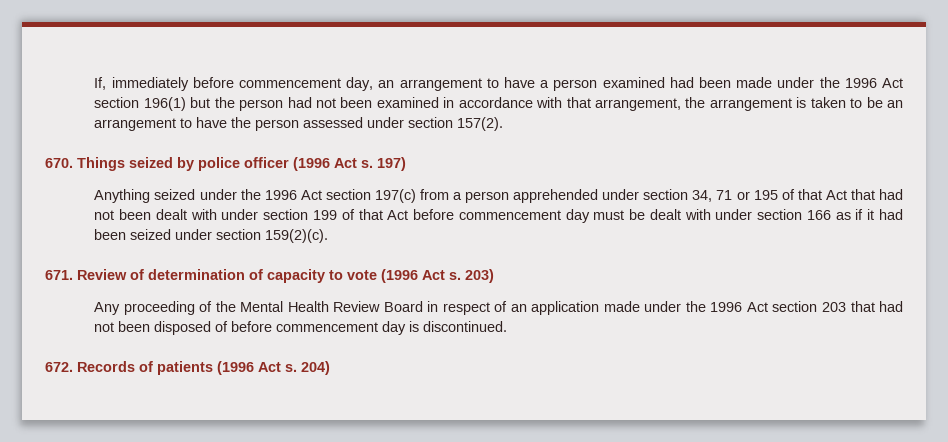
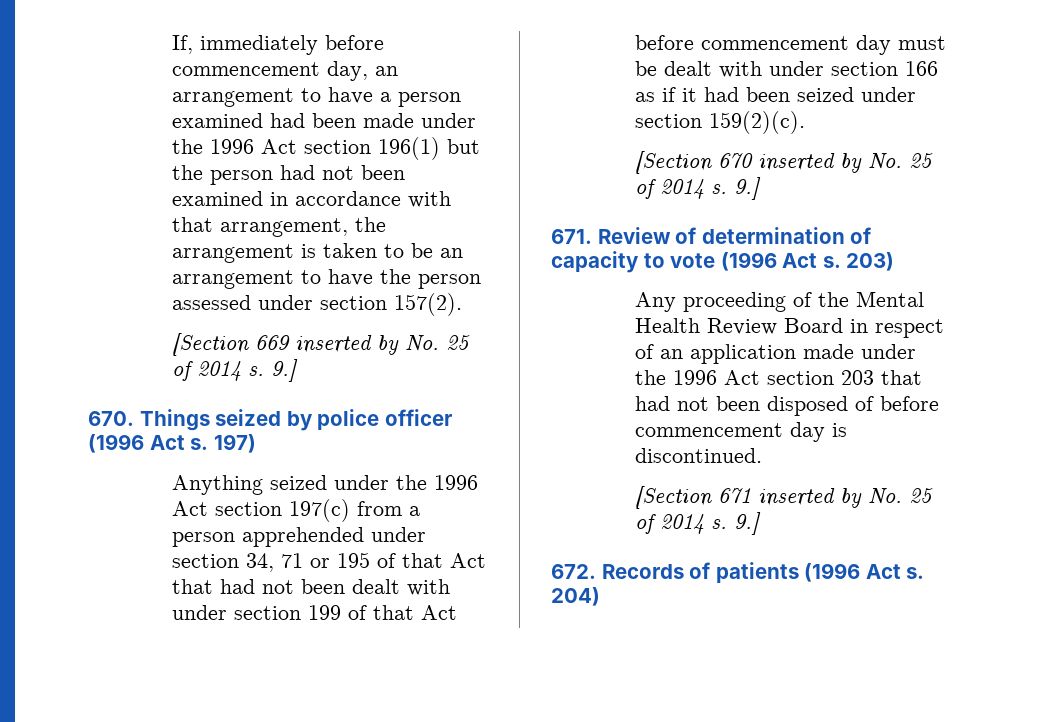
(504, 124) none -> [171,333,470,356] [171,359,298,382] // [Section 669 inserted by No. 25 of 2014 s. 9.]
(329, 236) none -> [634,151,933,174] [634,177,761,200] // [Section 670 inserted by No. 25 of 2014 s. 9.]
(508, 326) none -> [634,486,933,509] [634,512,761,535] // [Section 671 inserted by No. 25 of 2014 s. 9.]

